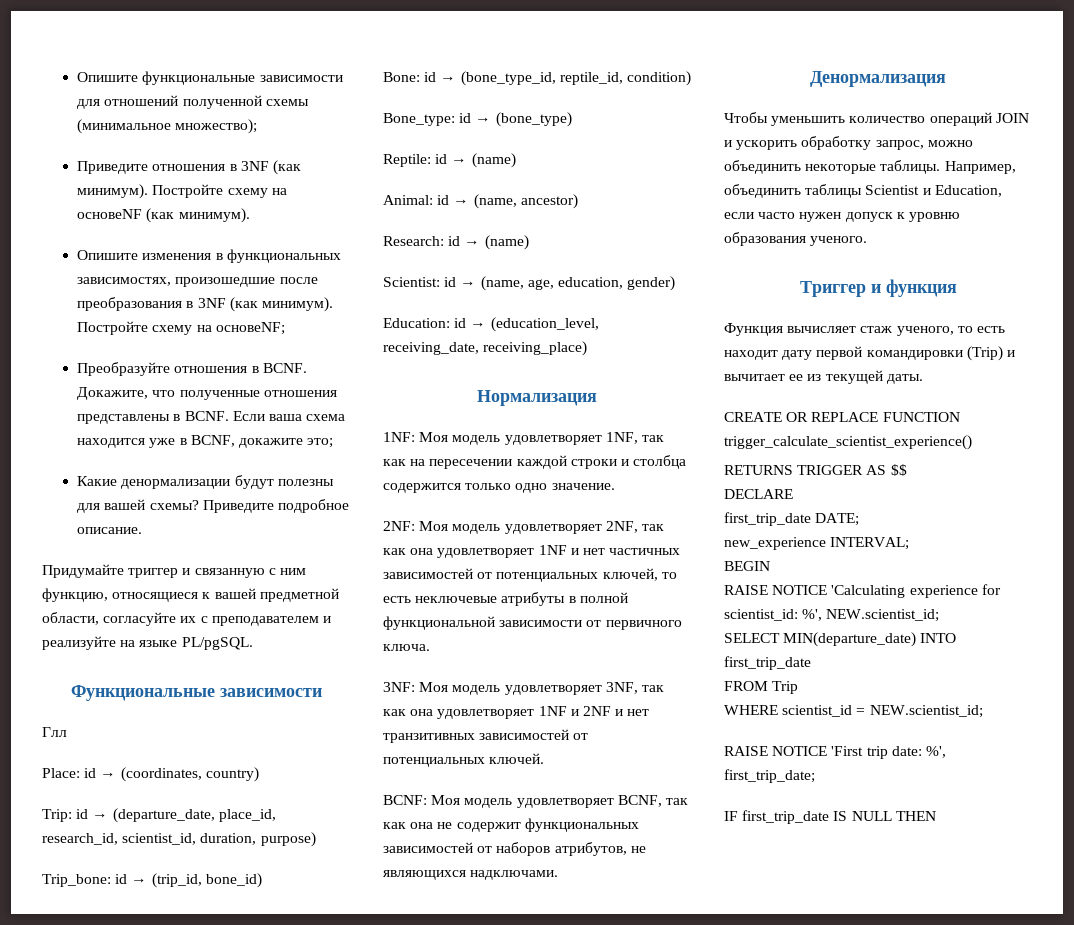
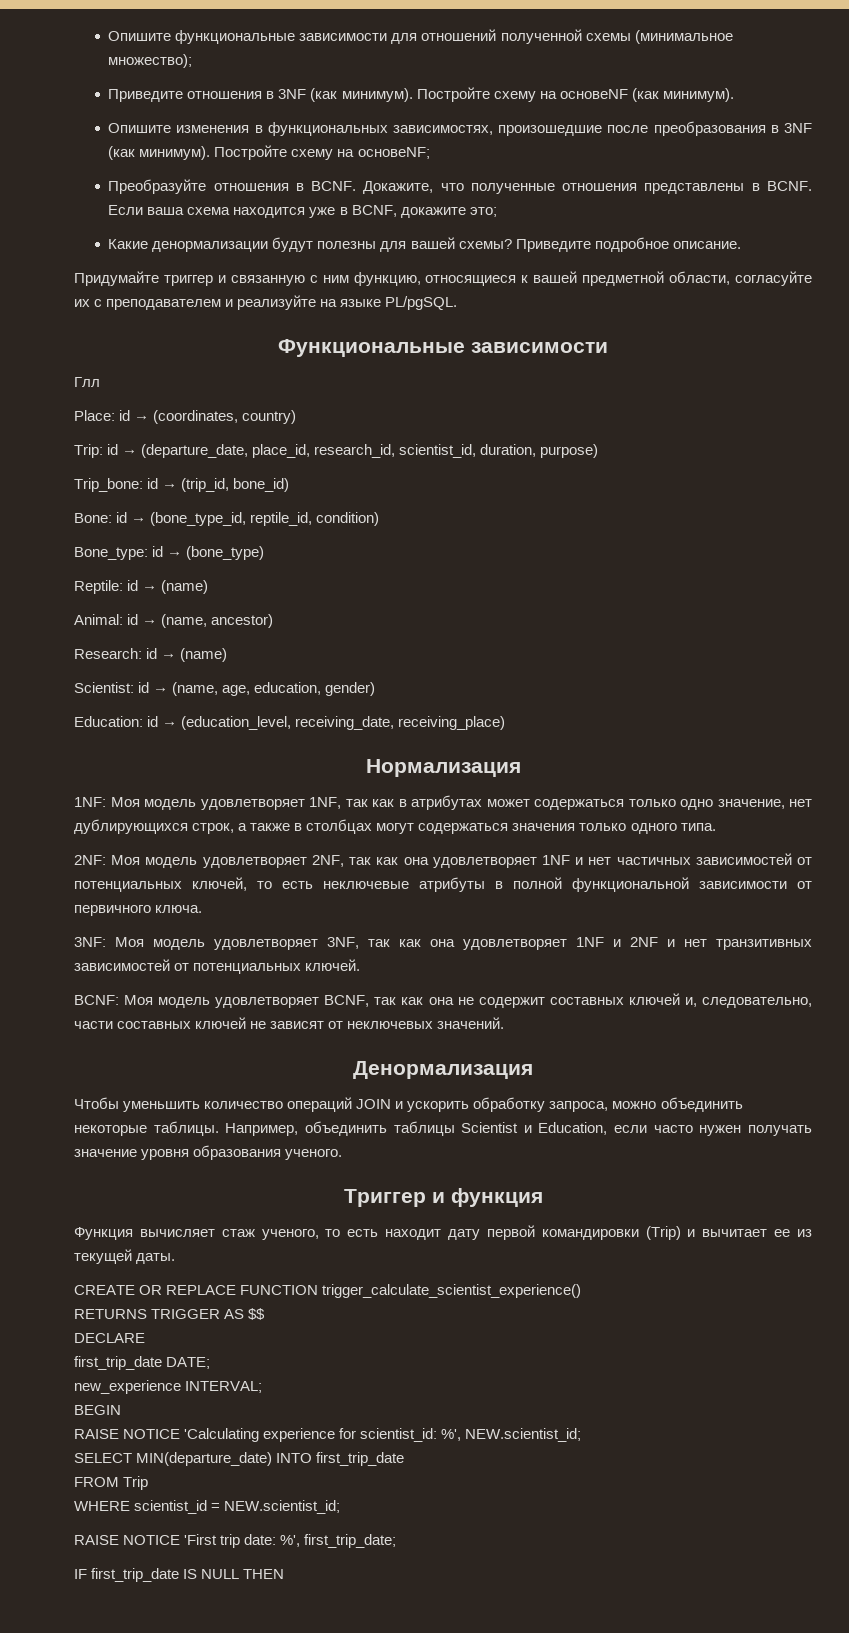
[410,455,687,469] [383,483,615,493] на пересечении каждой строки и столбца содержится только одно значение. -> [398,795,812,810] [74,819,716,834] в атрибутах может содержаться только одно значение, нет дублирующихся строк, а также в столбцах могут содержаться значения только одного типа.
[524,818,639,832] [383,842,646,856] [383,870,559,880] функциональных зависимостей от наборов атрибутов, не являющихся надключами. -> [549,993,813,1008] [74,1017,505,1029] составных ключей и, следовательно, части составных ключей не зависят от неключевых значений.
[875,140,924,150] запрос, -> [549,1101,609,1112] запроса,
[845,212,960,222] допуск к уровню -> [748,1125,812,1136] [74,1149,190,1160] получать значение уровня

